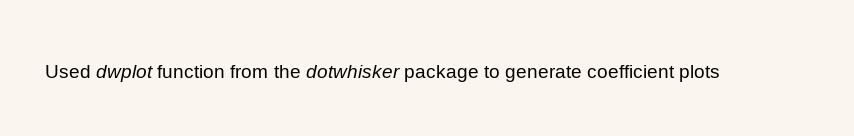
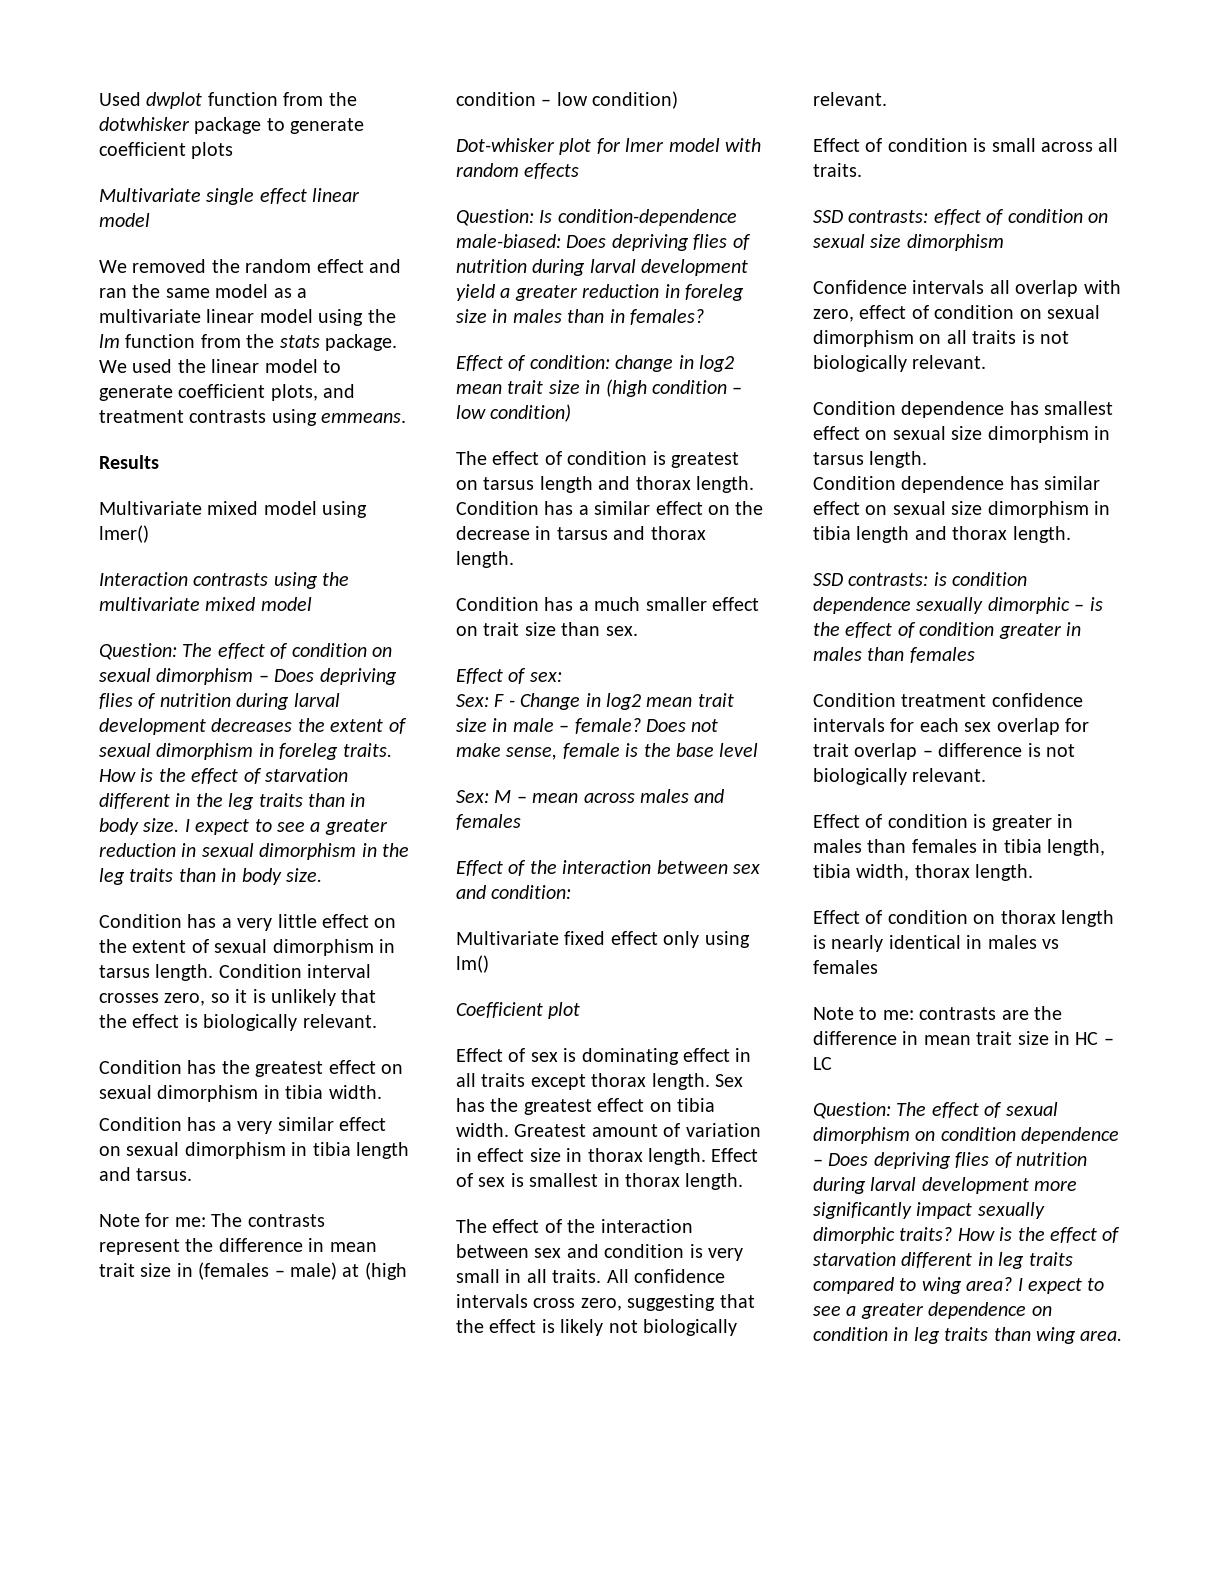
(721, 73) none -> [99,188,361,205] [99,213,150,227] [99,259,401,273] [99,284,307,298] [99,309,396,326] [99,334,397,351] [99,359,341,373] [99,384,356,401] [99,409,407,426] [99,455,159,469] [99,501,368,518] [99,525,149,543] [99,572,350,589] [99,597,312,611] [99,643,392,660] [99,668,397,685] [99,693,340,710] [99,718,407,735] [99,743,392,760] [99,768,348,784] [99,793,366,810] [99,818,388,835] [99,843,409,860] [99,868,322,885] [99,914,397,931] [99,939,395,956] [99,964,372,981] [99,989,377,1006] [99,1014,377,1031] [99,1060,403,1077] [99,1085,382,1102] [99,1117,386,1134] [99,1142,409,1159] [99,1167,193,1181] [99,1213,325,1227] [99,1238,377,1255] [99,1262,407,1280] [456,91,679,109] [456,138,761,155] [456,163,580,179] [456,209,737,226] [456,234,751,251] [456,259,749,276] [456,284,744,301] [456,309,704,325] [456,355,734,372] [456,379,743,397] [456,404,572,422] [456,451,739,468] [456,476,754,493] [456,501,764,515] [456,526,706,540] [456,551,514,568] [456,597,759,611] [456,622,638,636] [456,668,562,684] [456,693,734,710] [456,718,719,734] [456,743,759,760] [456,789,725,803] [456,814,521,830] [456,860,760,876] [456,885,572,899] [456,931,750,948] [456,955,489,973] [456,1002,581,1019] [456,1048,752,1065] [456,1073,743,1090] [456,1098,715,1115] [456,1123,761,1137] [456,1148,759,1165] [456,1173,744,1190] [456,1219,693,1233] [456,1244,743,1261] [456,1269,725,1283] [456,1294,755,1311] [456,1319,737,1336] [813,92,887,106] [813,138,1119,152] [813,163,862,177] [813,209,1108,225] [813,234,1004,251] [813,280,1121,297] [813,305,1100,322] [813,330,1069,347] [813,355,987,372] [813,401,1114,418] [813,426,1110,443] [813,451,928,468] [813,476,1101,493] [813,501,1110,518] [813,526,1071,543] [813,572,1028,586] [813,597,1103,614] [813,622,1081,639] [813,647,975,663] [813,693,1083,707] [813,718,1089,735] [813,743,1075,760] [813,768,987,785] [813,814,1073,831] [813,839,1105,856] [813,864,1034,881] [813,910,1114,927] [813,935,1059,952] [813,960,878,974] [813,1006,1062,1020] [813,1031,1114,1045] [813,1057,832,1070] [813,1102,1058,1119] [813,1127,1120,1144] [813,1152,1087,1169] [813,1177,1078,1194] [813,1202,1045,1219] [813,1227,1121,1244] [813,1252,1073,1269] [813,1277,1105,1294] [813,1302,1052,1319] [813,1327,1123,1344] // Multivariate single effect linear model // We removed the random effect and ran the same model as a multivariate linear model using the lm function from the stats package. We used the linear model to generate coefficient plots, and treatment contrasts using emmeans. // Results // Multivariate mixed model using lmer() // Interaction contrasts using the multivariate mixed model // Question: The effect of condition on sexual dimorphism – Does depriving flies of nutrition during larval development decreases the extent of sexual dimorphism in foreleg traits. How is the effect of starvation different in the leg traits than in body size. I expect to see a greater reduction in sexual dimorphism in the leg traits than in body size. // Condition has a very little effect on the extent of sexual dimorphism in tarsus length. Condition interval crosses zero, so it is unlikely that the effect is biologically relevant. // Condition has the greatest effect on sexual dimorphism in tibia width. // Condition has a very similar effect on sexual dimorphism in tibia length and tarsus. // Note for me: The contrasts represent the difference in mean trait size in (females – male) at (high condition – low condition) // Dot-whisker plot for lmer model with random effects // Question: Is condition-dependence male-biased: Does depriving flies of nutrition during larval development yield a greater reduction in foreleg size in males than in females? // Effect of condition: change in log2 mean trait size in (high condition – low condition) // The effect of condition is greatest on tarsus length and thorax length. Condition has a similar effect on the decrease in tarsus and thorax length. // Condition has a much smaller effect on trait size than sex. // Effect of sex: // Sex: F - Change in log2 mean trait size in male – female? Does not make sense, female is the base level // Sex: M – mean across males and females // Effect of the interaction between sex and condition: // Multivariate fixed effect only using lm() // Coefficient plot // Effect of sex is dominating effect in all traits except thorax length. Sex has the greatest effect on tibia width. Greatest amount of variation in effect size in thorax length. Effect of sex is smallest in thorax length. // The effect of the interaction between sex and condition is very small in all traits. All confidence intervals cross zero, suggesting that the effect is likely not biologically relevant. // Effect of condition is small across all traits. // SSD contrasts: effect of condition on sexual size dimorphism // Confidence intervals all overlap with zero, effect of condition on sexual dimorphism on all traits is not biologically relevant. // Condition dependence has smallest effect on sexual size dimorphism in tarsus length. // Condition dependence has similar effect on sexual size dimorphism in tibia length and thorax length. // SSD contrasts: is condition dependence sexually dimorphic – is the effect of condition greater in males than females // Condition treatment confidence intervals for each sex overlap for trait overlap – difference is not biologically relevant. // Effect of condition is greater in males than females in tibia length, tibia width, thorax length. // Effect of condition on thorax length is nearly identical in males vs females // Note to me: contrasts are the difference in mean trait size in HC – LC // Question: The effect of sexual dimorphism on condition dependence – Does depriving flies of nutrition during larval development more significantly impact sexually dimorphic traits? How is the effect of starvation different in leg traits compared to wing area? I expect to see a greater dependence on condition in leg traits than wing area.

